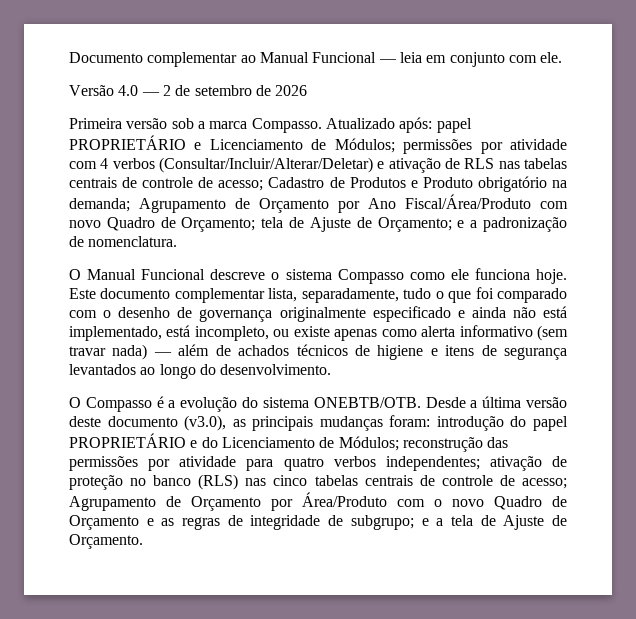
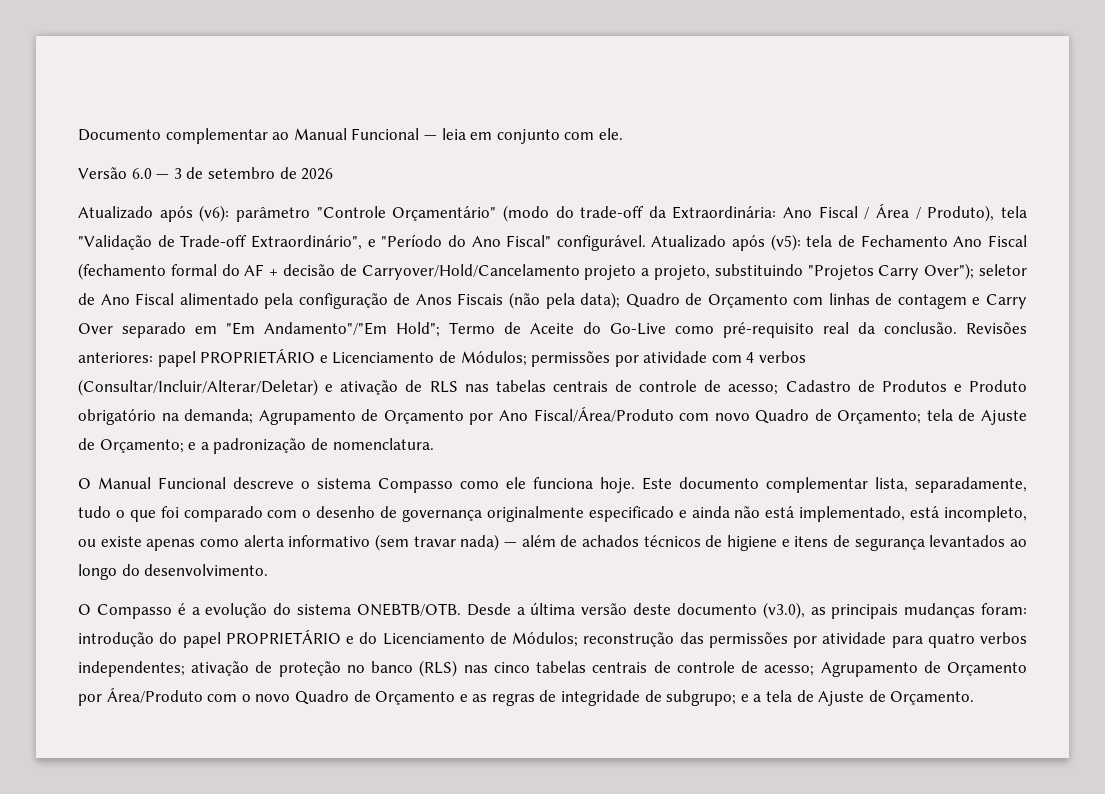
[118,85,171,96] 4.0 — 2 -> [131,168,182,179] 6.0 — 3
[69,117,433,133] Primeira versão sob a marca Compasso. Atualizado após: -> [78,203,1027,222] [78,234,1027,251] [78,263,1027,280] [78,292,1027,309] [78,322,1027,338] [78,352,153,363] Atualizado após (v6): parâmetro "Controle Orçamentário" (modo do trade-off da Extraordinária: Ano Fiscal / Área / Produto), tela "Validação de Trade-off Extraordinário", e "Período do Ano Fiscal" configurável. Atualizado após (v5): tela de Fechamento Ano Fiscal (fechamento formal do AF + decisão de Carryover/Hold/Cancelamento projeto a projeto, substituindo "Projetos Carry Over"); seletor de Ano Fiscal alimentado pela configuração de Anos Fiscais (não pela data); Quadro de Orçamento com linhas de contagem e Carry Over separado em "Em Andamento"/"Em Hold"; Termo de Aceite do Go-Live como pré-requisito real da conclusão. Revisões anteriores:

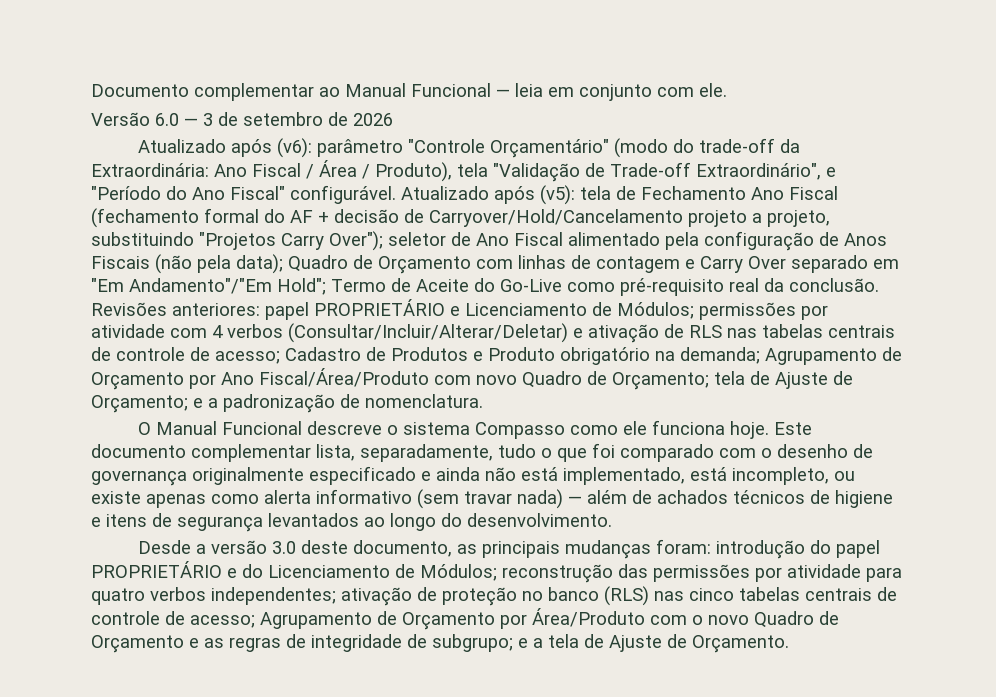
[78,602,805,619] O Compasso é a evolução do sistema ONEBTB/OTB. Desde a última versão deste documento (v3.0), -> [137,540,452,557] Desde a versão 3.0 deste documento,

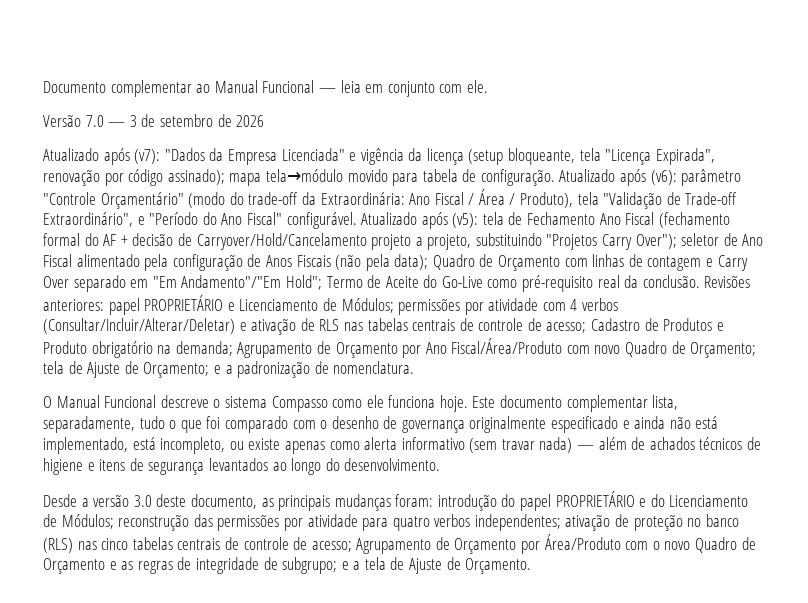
[155,113,179,126] 6.0 -> [85,115,104,127] 7.0
(272, 148) none -> [134,148,715,165] [43,169,647,186] (v7): "Dados da Empresa Licenciada" e vigência da licença (setup bloqueante, tela "Licença Expirada", renovação por código assinado); mapa tela→módulo movido para tabela de configuração. Atualizado após

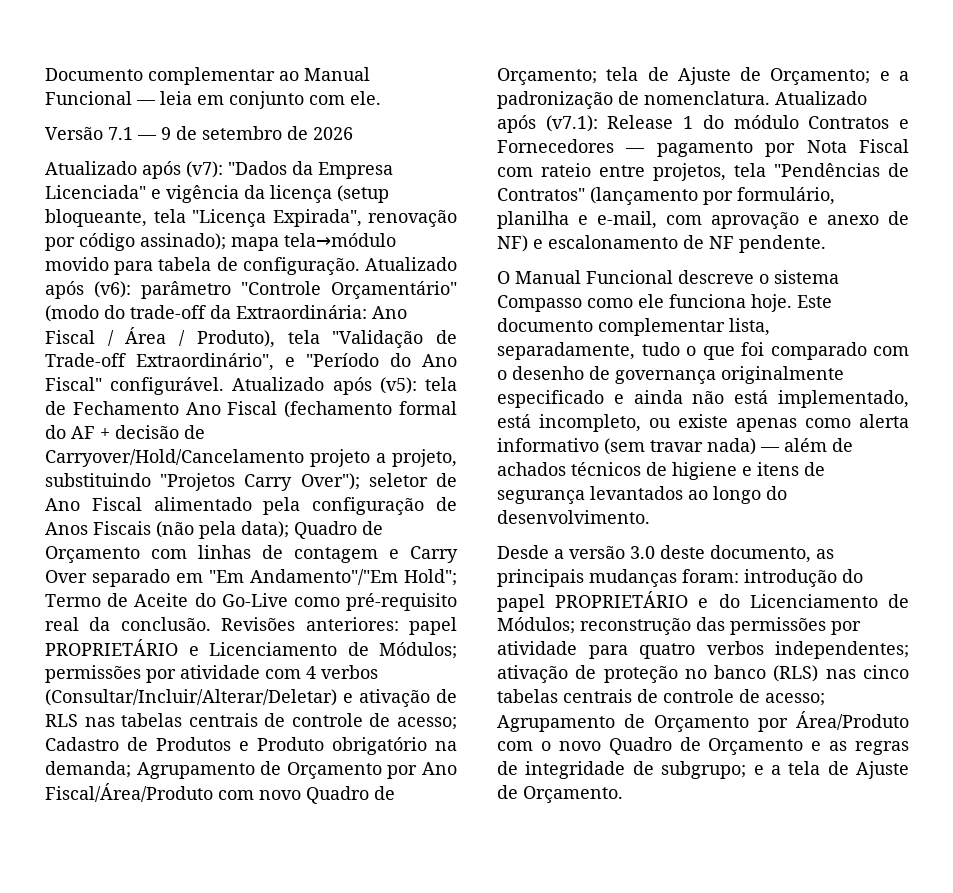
[85,115,137,127] 7.0 — 3 -> [108,127,171,140] 7.1 — 9
(415, 367) none -> [775,91,867,105] [497,115,909,133] [497,139,909,157] [497,163,909,181] [497,187,835,205] [497,211,909,229] [497,235,826,253] Atualizado após (v7.1): Release 1 do módulo Contratos e Fornecedores — pagamento por Nota Fiscal com rateio entre projetos, tela "Pendências de Contratos" (lançamento por formulário, planilha e e-mail, com aprovação e anexo de NF) e escalonamento de NF pendente.

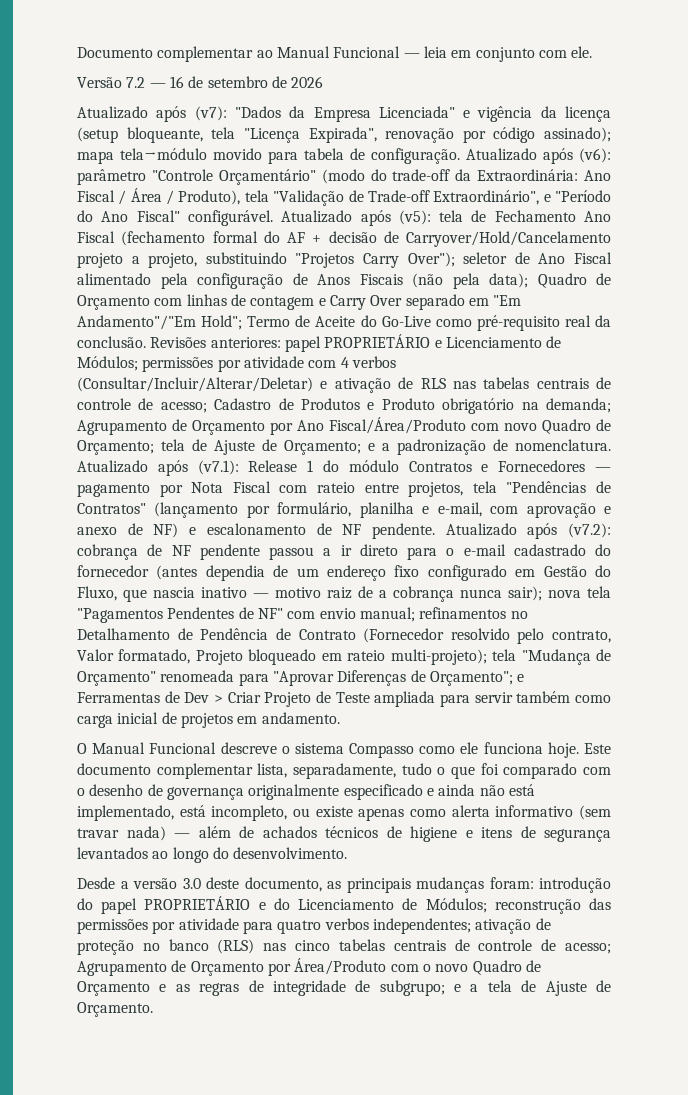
[108,127,171,140] 7.1 — 9 -> [126,76,184,88] 7.2 — 16
(826, 244) none -> [445,523,611,539] [77,544,611,560] [77,565,611,581] [77,586,611,602] [77,607,528,623] [77,628,611,644] [77,649,612,665] [77,670,525,686] [77,691,611,707] [77,712,340,728] Atualizado após (v7.2): cobrança de NF pendente passou a ir direto para o e-mail cadastrado do fornecedor (antes dependia de um endereço fixo configurado em Gestão do Fluxo, que nascia inativo — motivo raiz de a cobrança nunca sair); nova tela "Pagamentos Pendentes de NF" com envio manual; refinamentos no Detalhamento de Pendência de Contrato (Fornecedor resolvido pelo contrato, Valor formatado, Projeto bloqueado em rateio multi-projeto); tela "Mudança de Orçamento" renomeada para "Aprovar Diferenças de Orçamento"; e Ferramentas de Dev > Criar Projeto de Teste ampliada para servir também como carga inicial de projetos em andamento.

